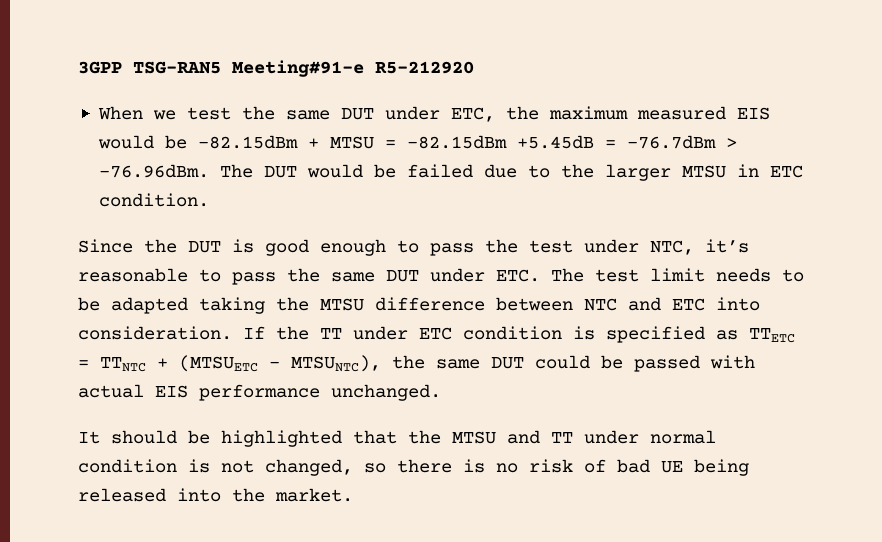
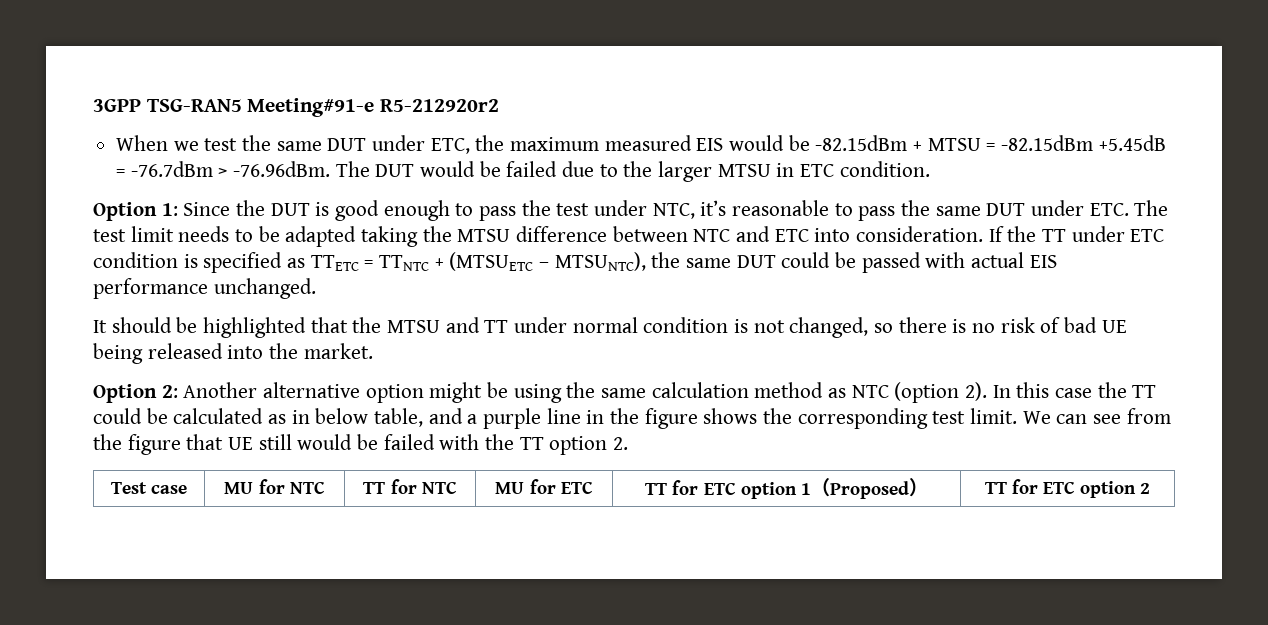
[375,61,474,74] R5-212920 -> [380,99,500,112] R5-212920r2
(209, 200) none -> [93,202,178,221] Option 1:
(353, 495) none -> [93,382,1157,403] [93,408,1171,429] [93,434,629,455] [110,482,188,494] [224,479,325,494] [363,479,457,494] [495,479,593,494] [645,478,928,499] [984,479,1151,498] // Option 2: Another alternative option might be using the same calculation method as NTC (option 2). In this case the TT could be calculated as in below table, and a purple line in the figure shows the corresponding test limit. We can see from the figure that UE still would be failed with the TT option 2. // Test case | MU for NTC | TT for NTC | MU for ETC | TT for ETC option 1（Proposed） | TT for ETC option 2

